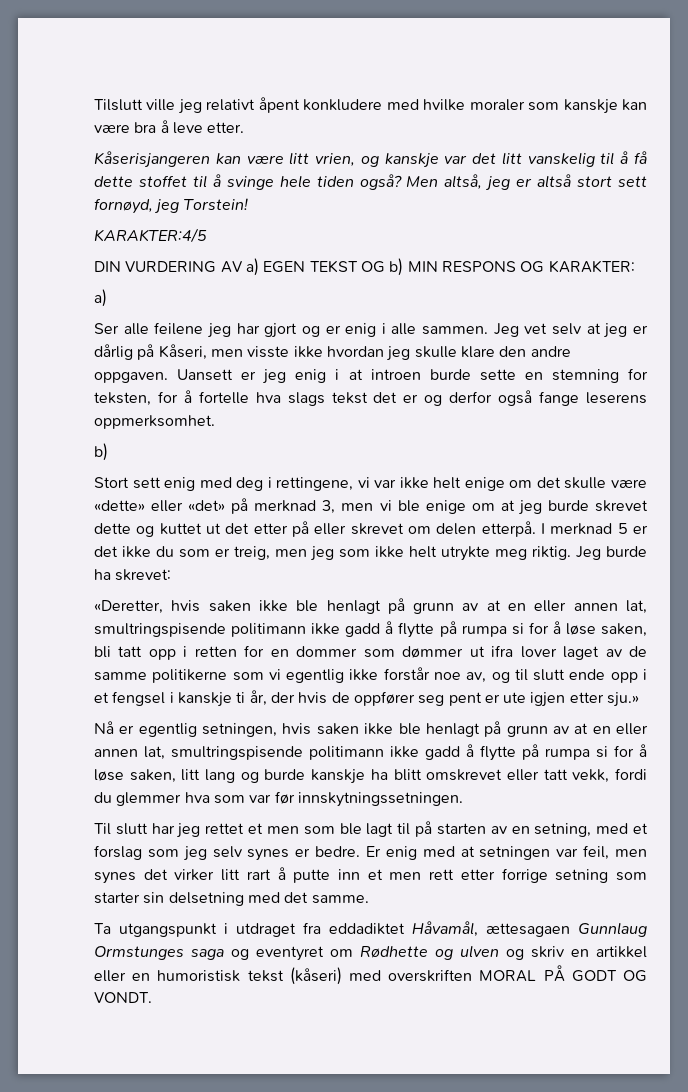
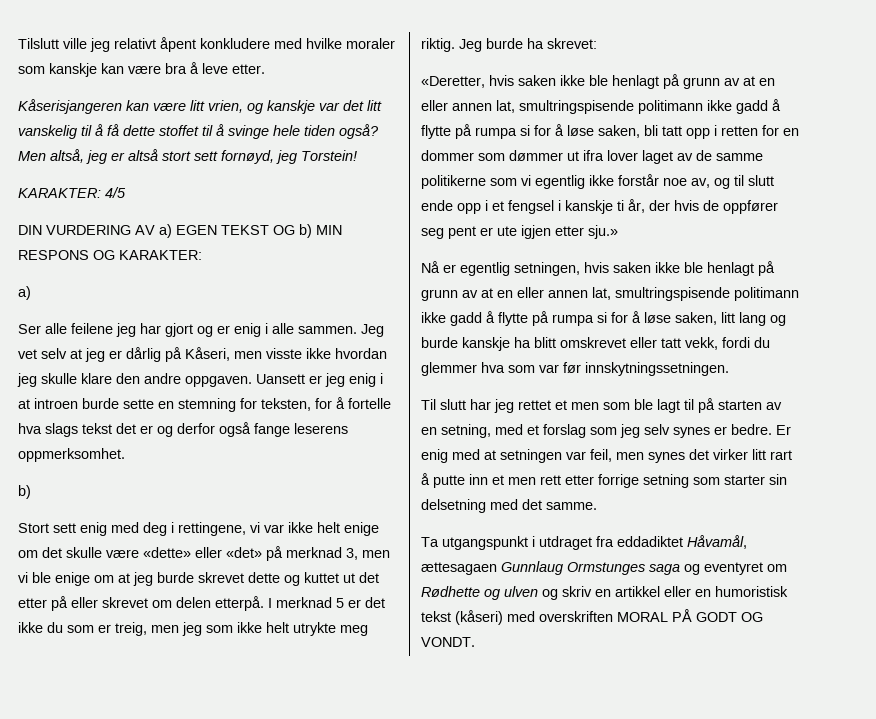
[94,228,207,243] KARAKTER:4/5 -> [18,187,126,198] KARAKTER: 4/5

